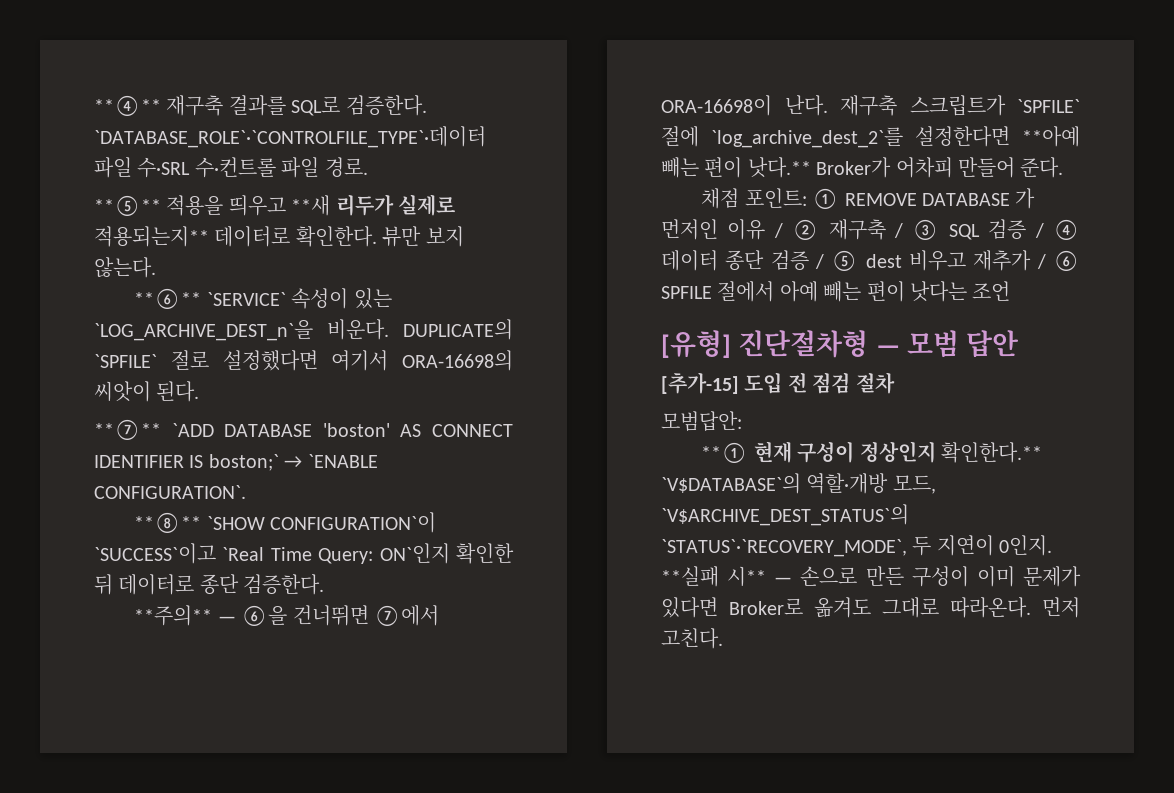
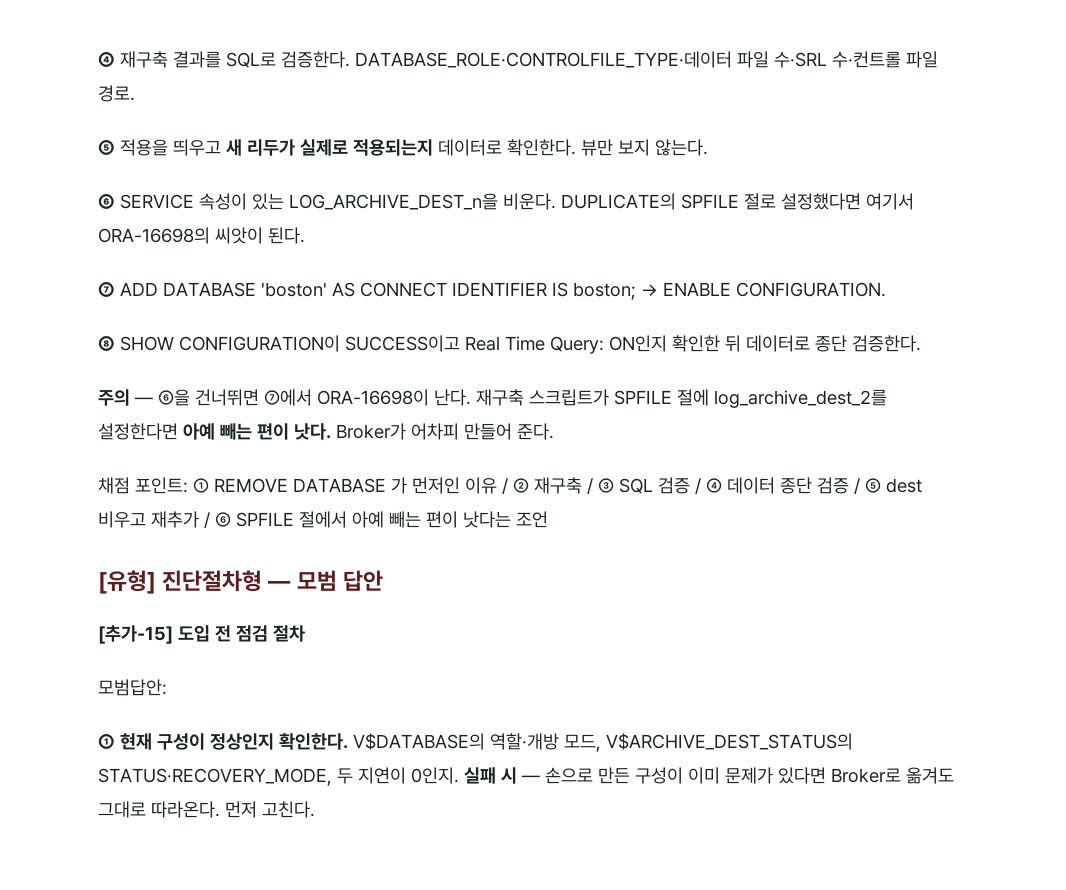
[94,95,161,116] **④** -> [98,52,115,67] ④
[94,126,486,148] `DATABASE_ROLE`·`CONTROLFILE_TYPE`·데이터 -> [355,51,732,68] DATABASE_ROLE·CONTROLFILE_TYPE·데이터
[94,195,161,216] **⑤** -> [98,140,115,155] ⑤
[291,195,331,216] **새 -> [226,139,242,156] 새
[94,226,209,247] 적용되는지** -> [353,139,433,156] 적용되는지
[134,288,286,309] **⑥** `SERVICE` -> [98,194,194,209] ⑥ SERVICE
[94,320,313,341] `LOG_ARCHIVE_DEST_n`을 -> [289,193,498,210] LOG_ARCHIVE_DEST_n을
[94,354,157,368] `SPFILE` -> [681,194,739,209] SPFILE
[94,419,214,440] **⑦** `ADD -> [98,282,158,297] ⑦ ADD
[208,454,378,471] [94,485,246,499] [134,512,437,533] [94,543,265,564] boston;` → `ENABLE CONFIGURATION`. // **⑧** `SHOW CONFIGURATION`이 `SUCCESS`이고 `Real -> [573,282,886,300] [98,335,500,352] boston; → ENABLE CONFIGURATION. // ⑧ SHOW CONFIGURATION이 SUCCESS이고 Real
[379,543,450,564] ON`인지 -> [609,335,667,352] ON인지
[134,605,213,626] **주의** -> [98,389,130,406] 주의
[1017,99,1080,113] [661,126,1080,148] [661,157,811,178] `SPFILE` 절에 `log_archive_dest_2`를 설정한다면 **아예 빼는 편이 낫다.** -> [614,389,887,408] [98,423,331,440] SPFILE 절에 log_archive_dest_2를 설정한다면 아예 빼는 편이 낫다.
[701,442,749,463] **① -> [98,734,115,749] ①
[940,442,1042,463] [661,473,936,494] [661,504,909,526] [661,539,907,557] 확인한다.** `V$DATABASE`의 역할·개방 모드, `V$ARCHIVE_DEST_STATUS`의 `STATUS`·`RECOVERY_MODE`, -> [279,733,853,752] [98,768,332,786] 확인한다. V$DATABASE의 역할·개방 모드, V$ARCHIVE_DEST_STATUS의 STATUS·RECOVERY_MODE,
[661,566,767,587] **실패 시** -> [464,767,517,784] 실패 시

